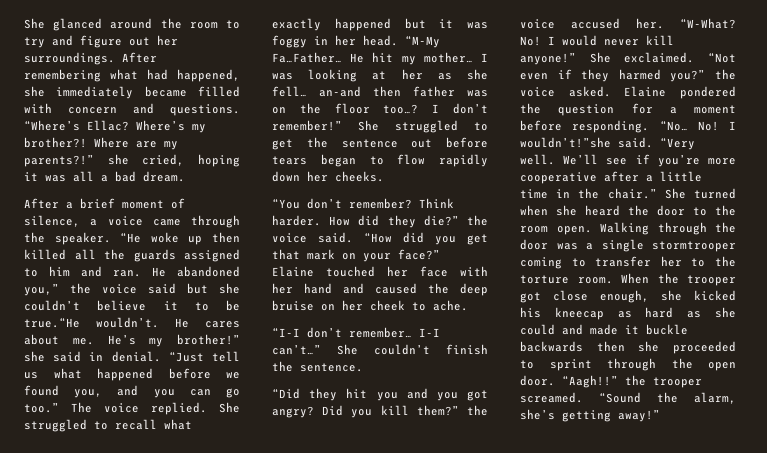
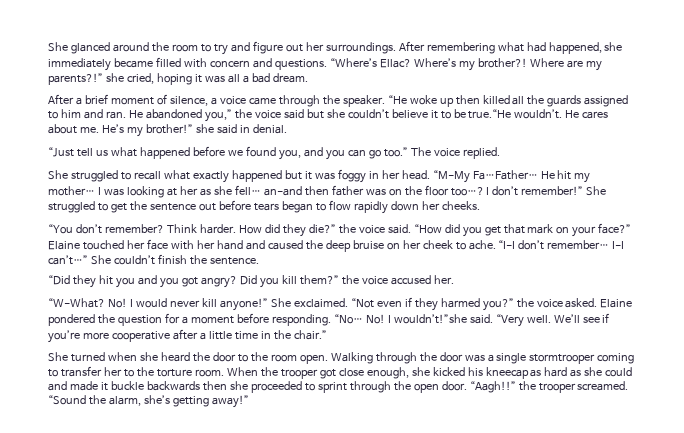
(161, 356) none -> (287, 129) //
(207, 408) none -> (500, 153) //
(468, 305) // -> (496, 245) none
(664, 23) none -> (454, 279) //
(657, 193) none -> (327, 335) //

